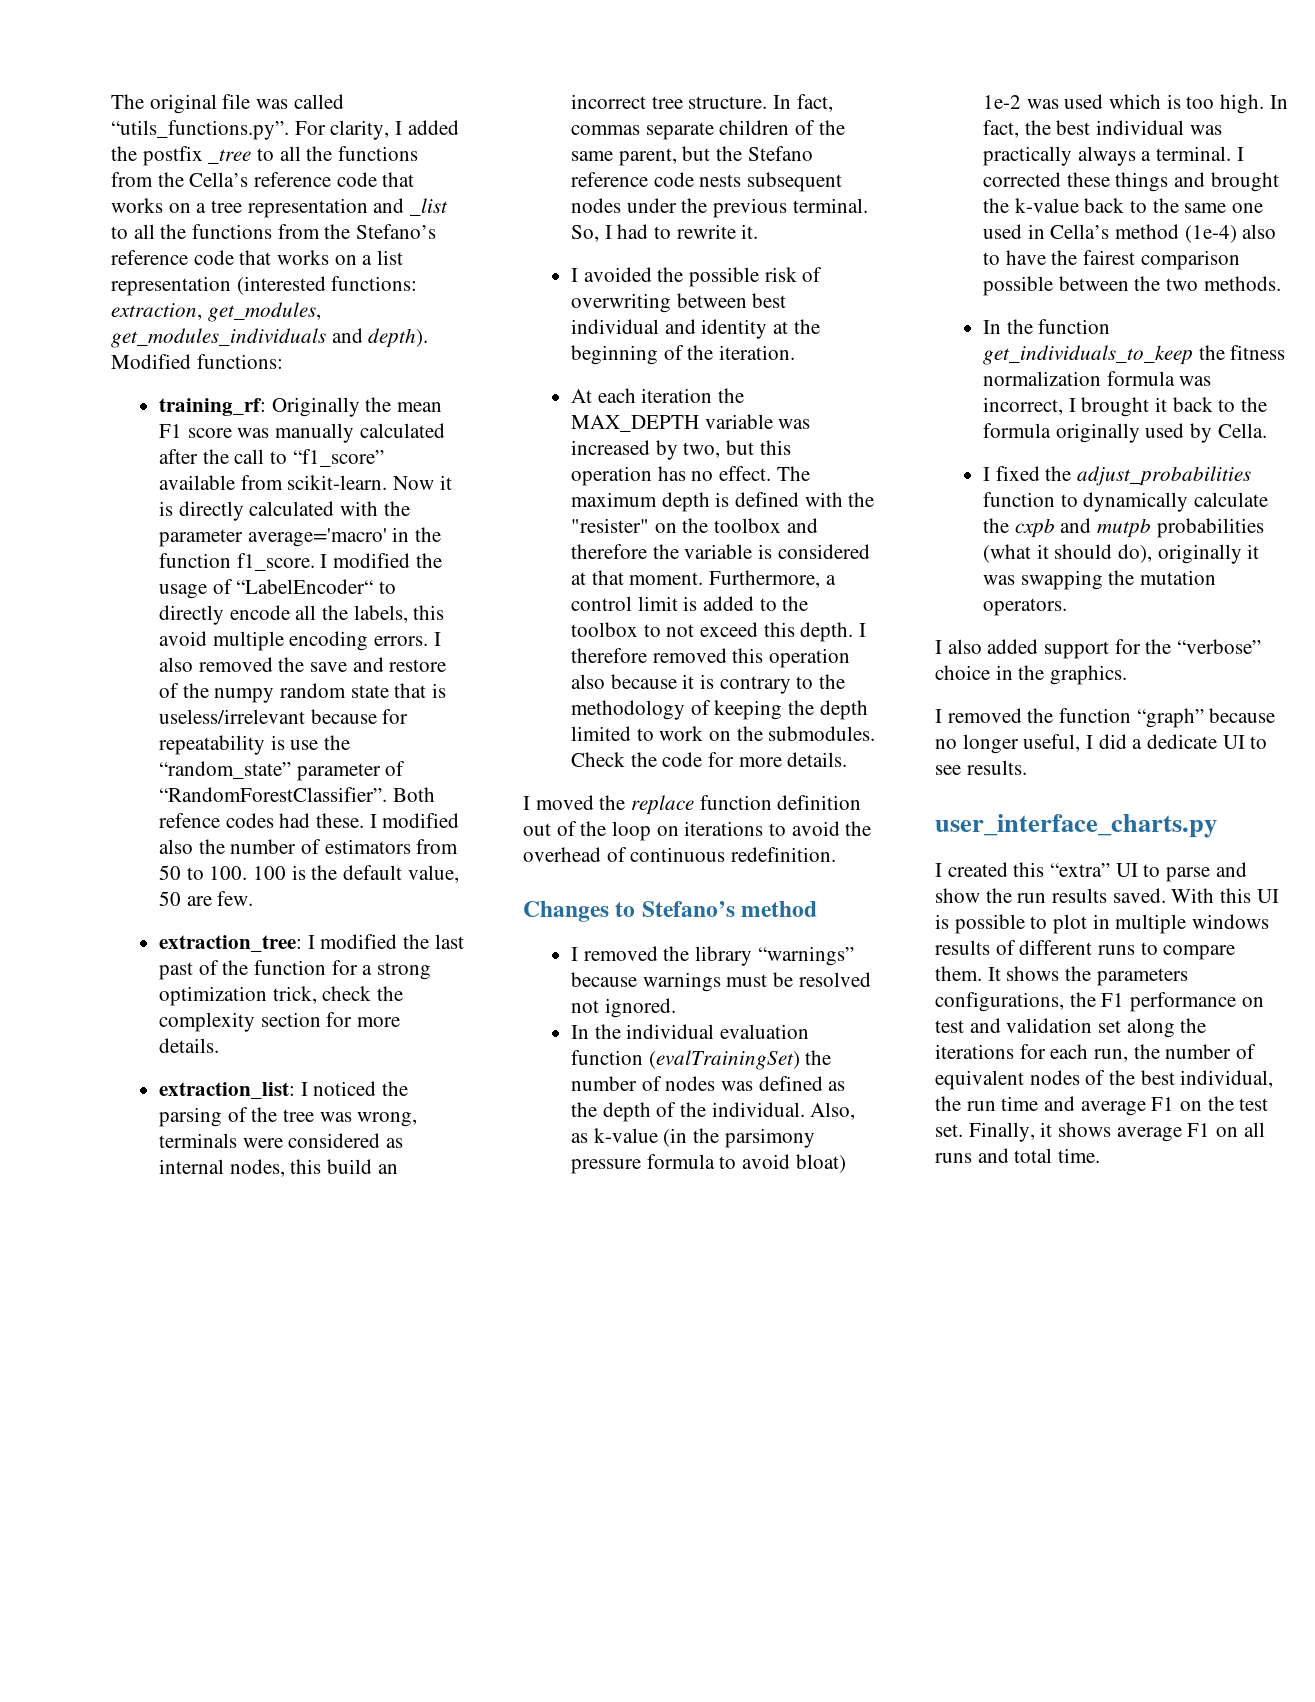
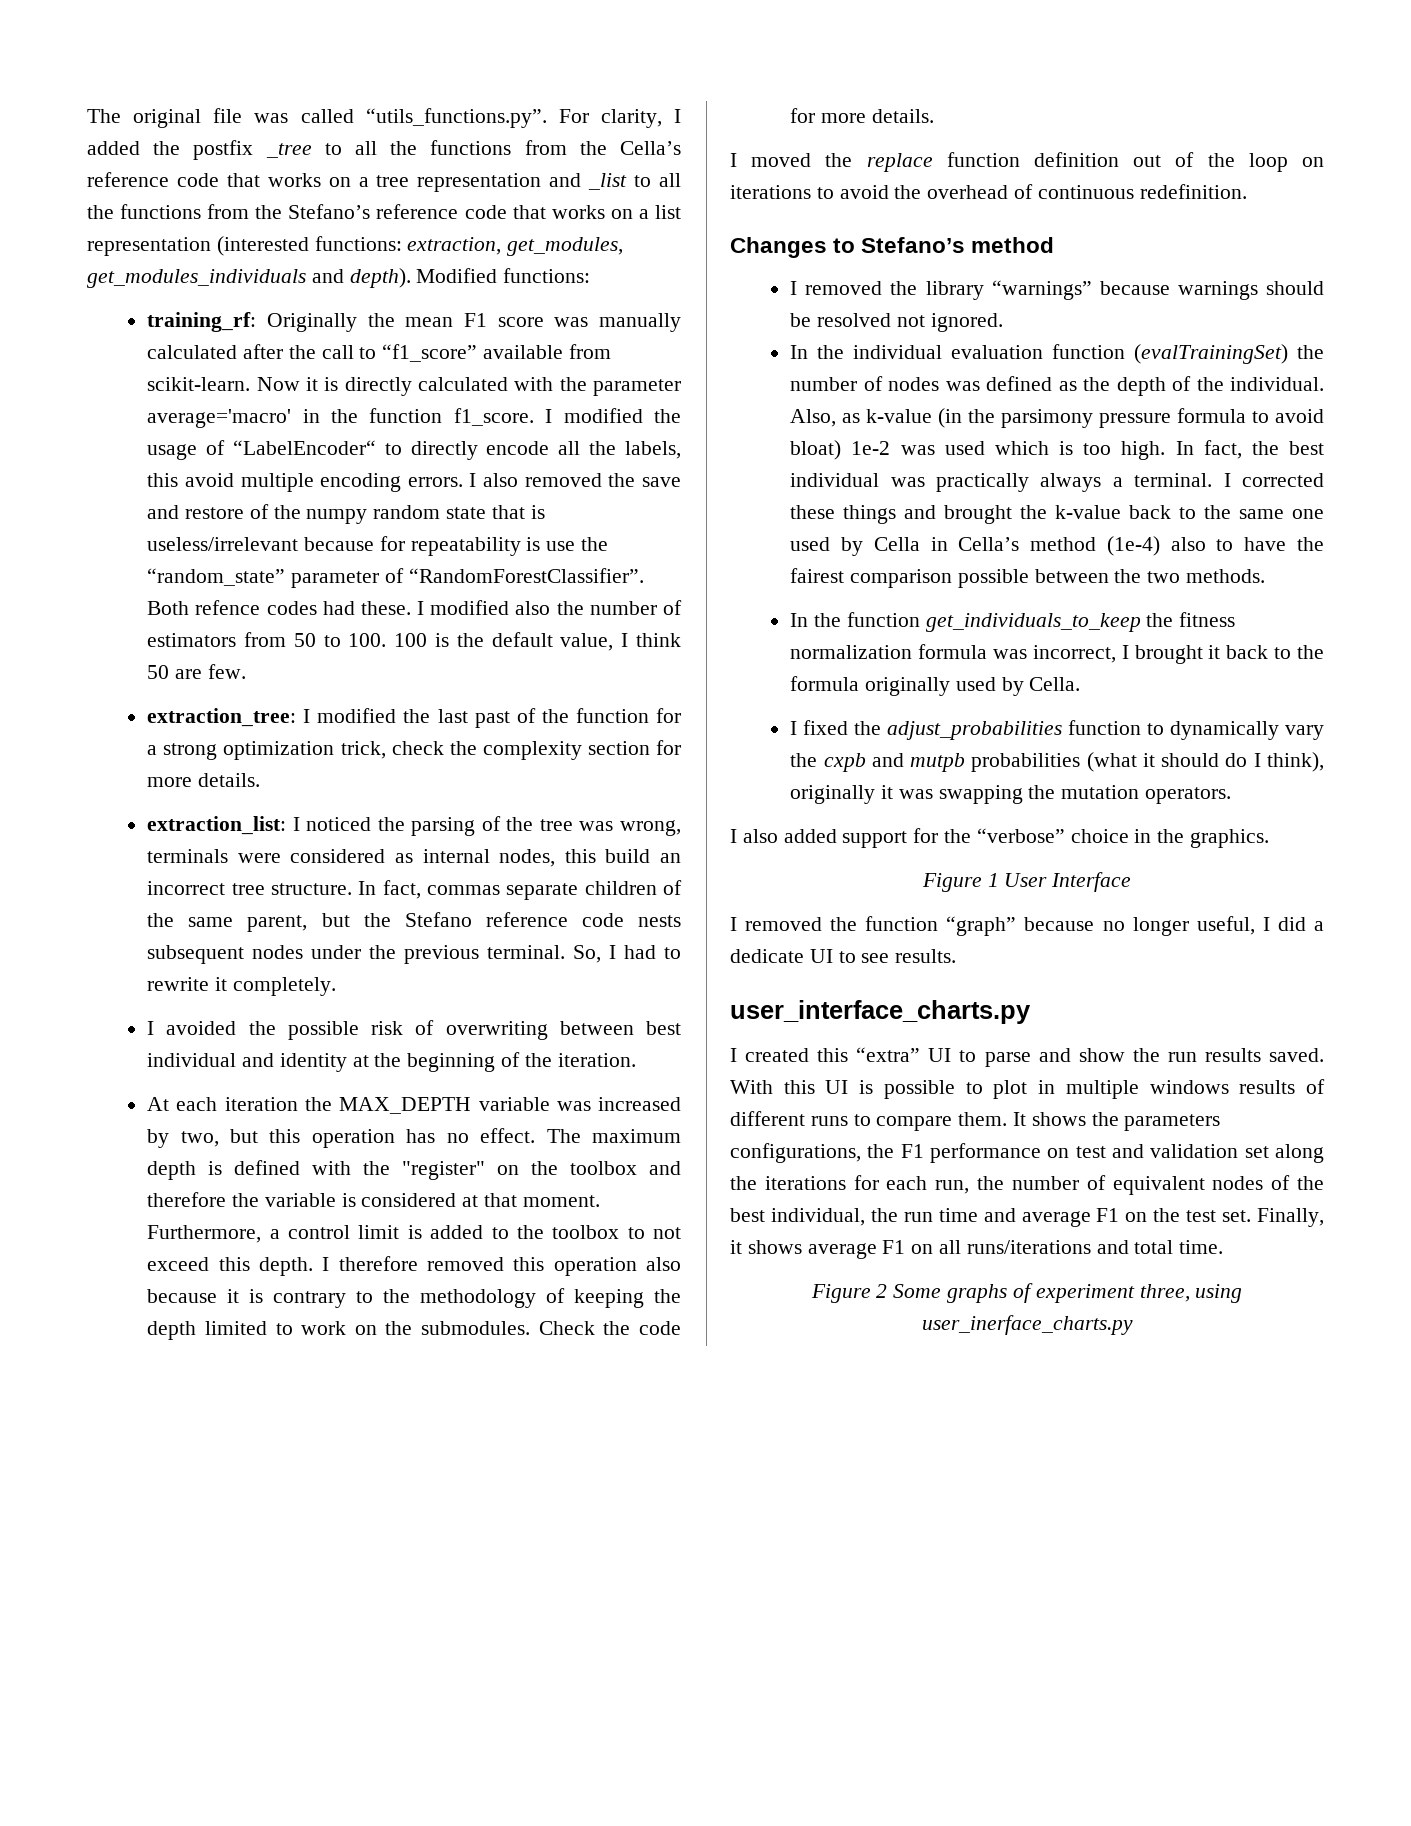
(459, 874) none -> [621,633,681,647] I think
[741,224,759,239] it. -> [215,977,336,996] it completely.
[571,518,650,533] "resister" -> [402,1161,486,1180] "register"
[726,974,768,987] must -> [1266,281,1324,295] should
(1023, 231) none -> [841,537,920,556] by Cella
[1194,492,1269,507] calculate -> [1285,725,1324,740] vary
[1118,544,1153,563] do), -> [1225,752,1324,772] do I think),
(1128, 675) none -> [921,872,1132,892] // Figure 1 User Interface
[935,1153,972,1163] runs -> [966,1240,1091,1254] runs/iterations
(1101, 1155) none -> [810,1283,1243,1303] [921,1315,1133,1335] // Figure 2 Some graphs of experiment three, using user_inerface_charts.py

